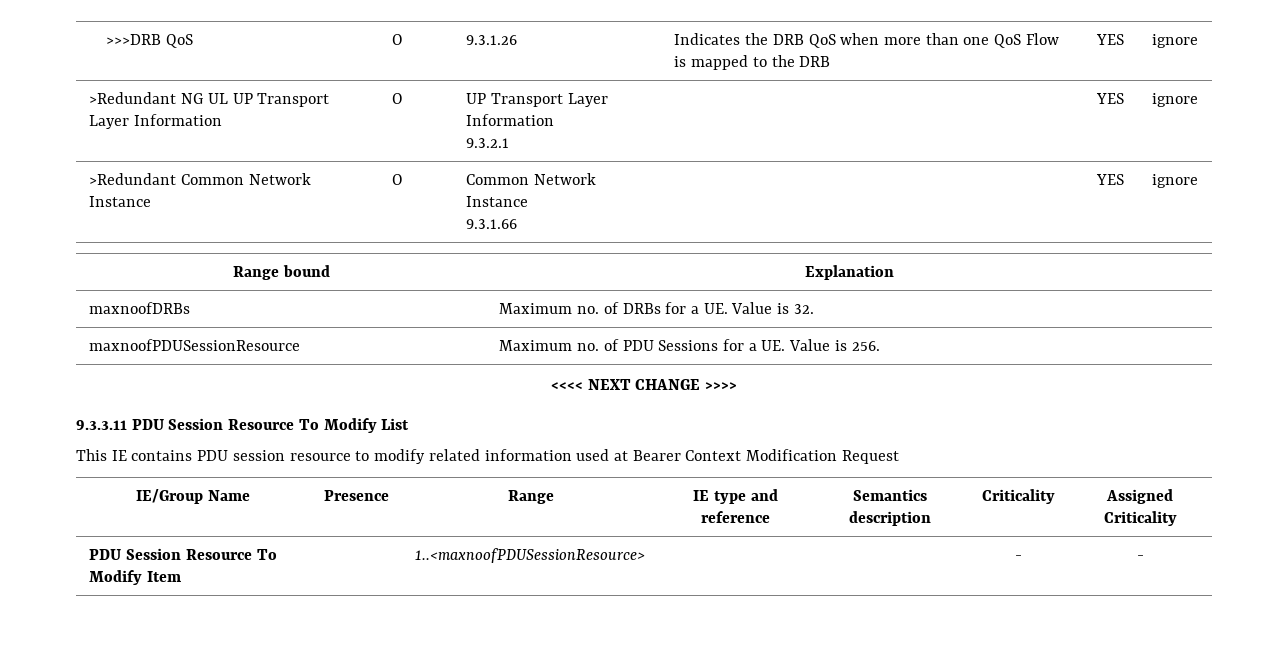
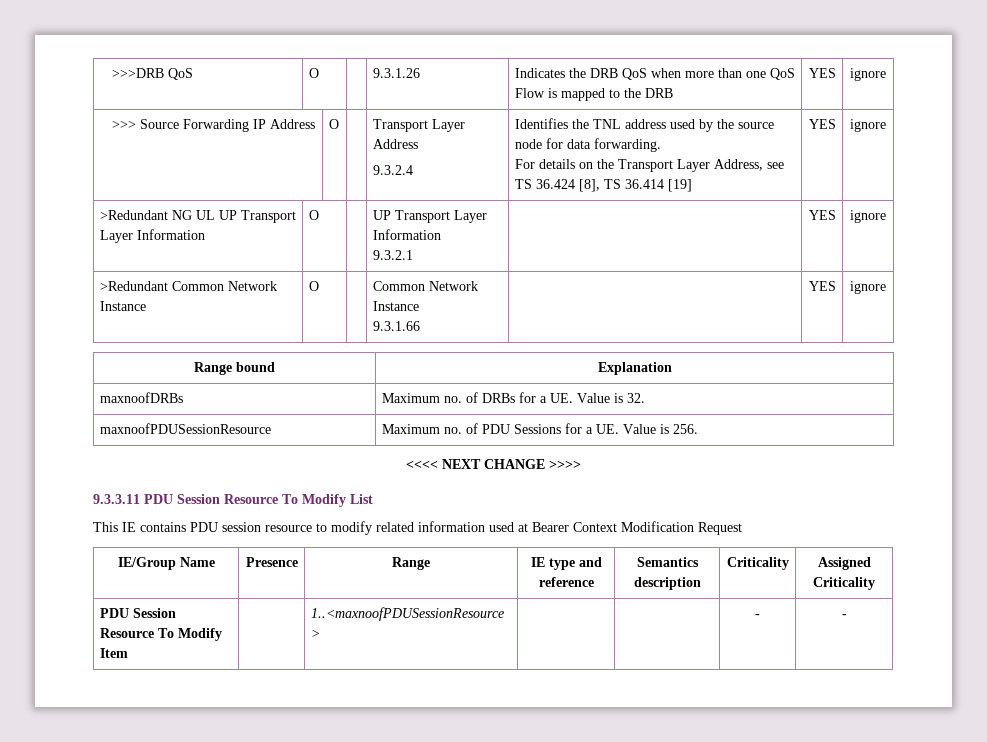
(1198, 41) none -> [112,119,316,132] [328,119,339,129] [372,119,465,132] [372,139,418,149] [372,165,413,175] [514,118,774,132] [514,138,661,152] [514,159,784,172] [514,179,692,192] [808,119,836,129] [850,119,886,132] // >>> Source Forwarding IP Address | O | | Transport Layer Address // 9.3.2.4 | Identifies the TNL address used by the source node for data forwarding. // For details on the Transport Layer Address, see TS 36.424 [8], TS 36.414 [19] | YES | ignore

